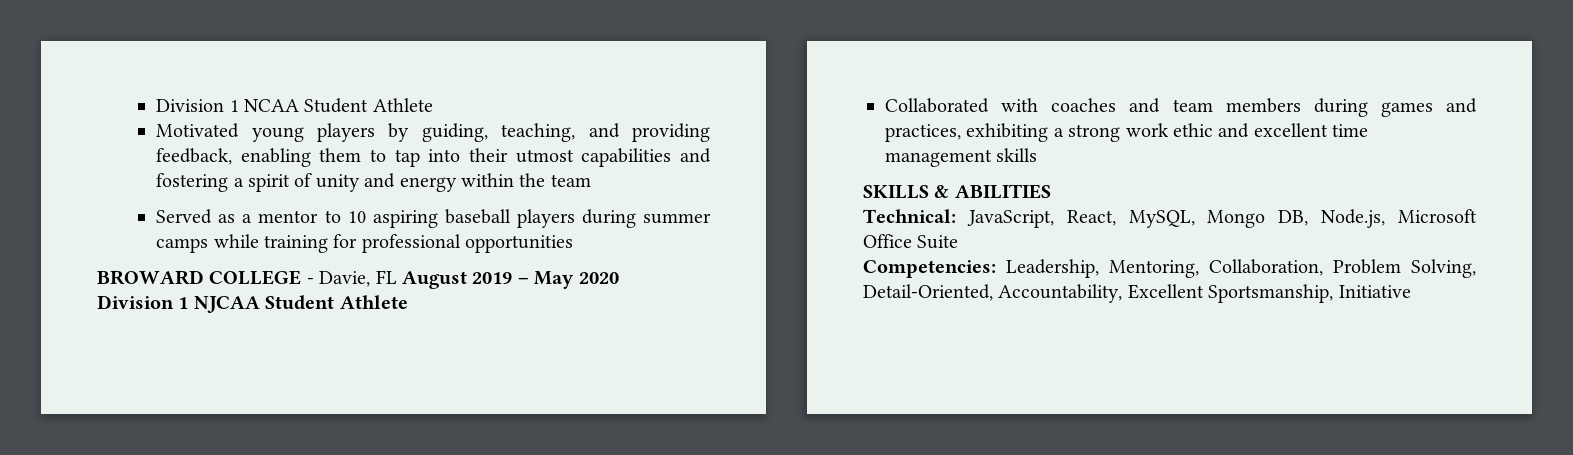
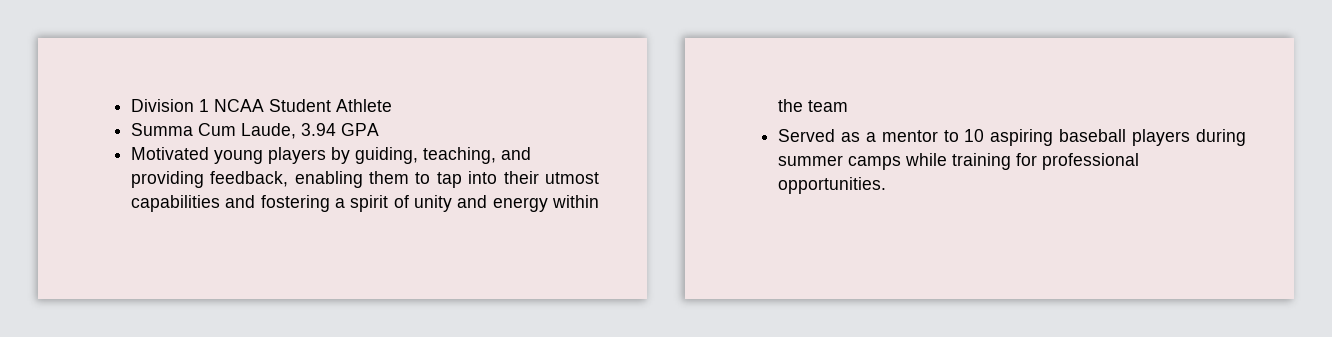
(433, 105) none -> [130,123,379,139] // Summa Cum Laude, 3.94 GPA
[465,235,574,253] [97,270,619,289] [97,295,408,313] [885,98,1477,117] [885,123,1369,142] [885,148,1038,167] [863,184,1051,199] [863,209,1477,228] [863,234,959,249] [863,259,1476,278] [863,284,1411,303] opportunities // BROWARD COLLEGE - Davie, FL August 2019 – May 2020 // Division 1 NJCAA Student Athlete // Collaborated with coaches and team members during games and practices, exhibiting a strong work ethic and excellent time management skills // SKILLS & ABILITIES // Technical: JavaScript, React, MySQL, Mongo DB, Node.js, Microsoft Office Suite // Competencies: Leadership, Mentoring, Collaboration, Problem Solving, Detail-Oriented, Accountability, Excellent Sportsmanship, Initiative -> [777,177,886,194] opportunities.

